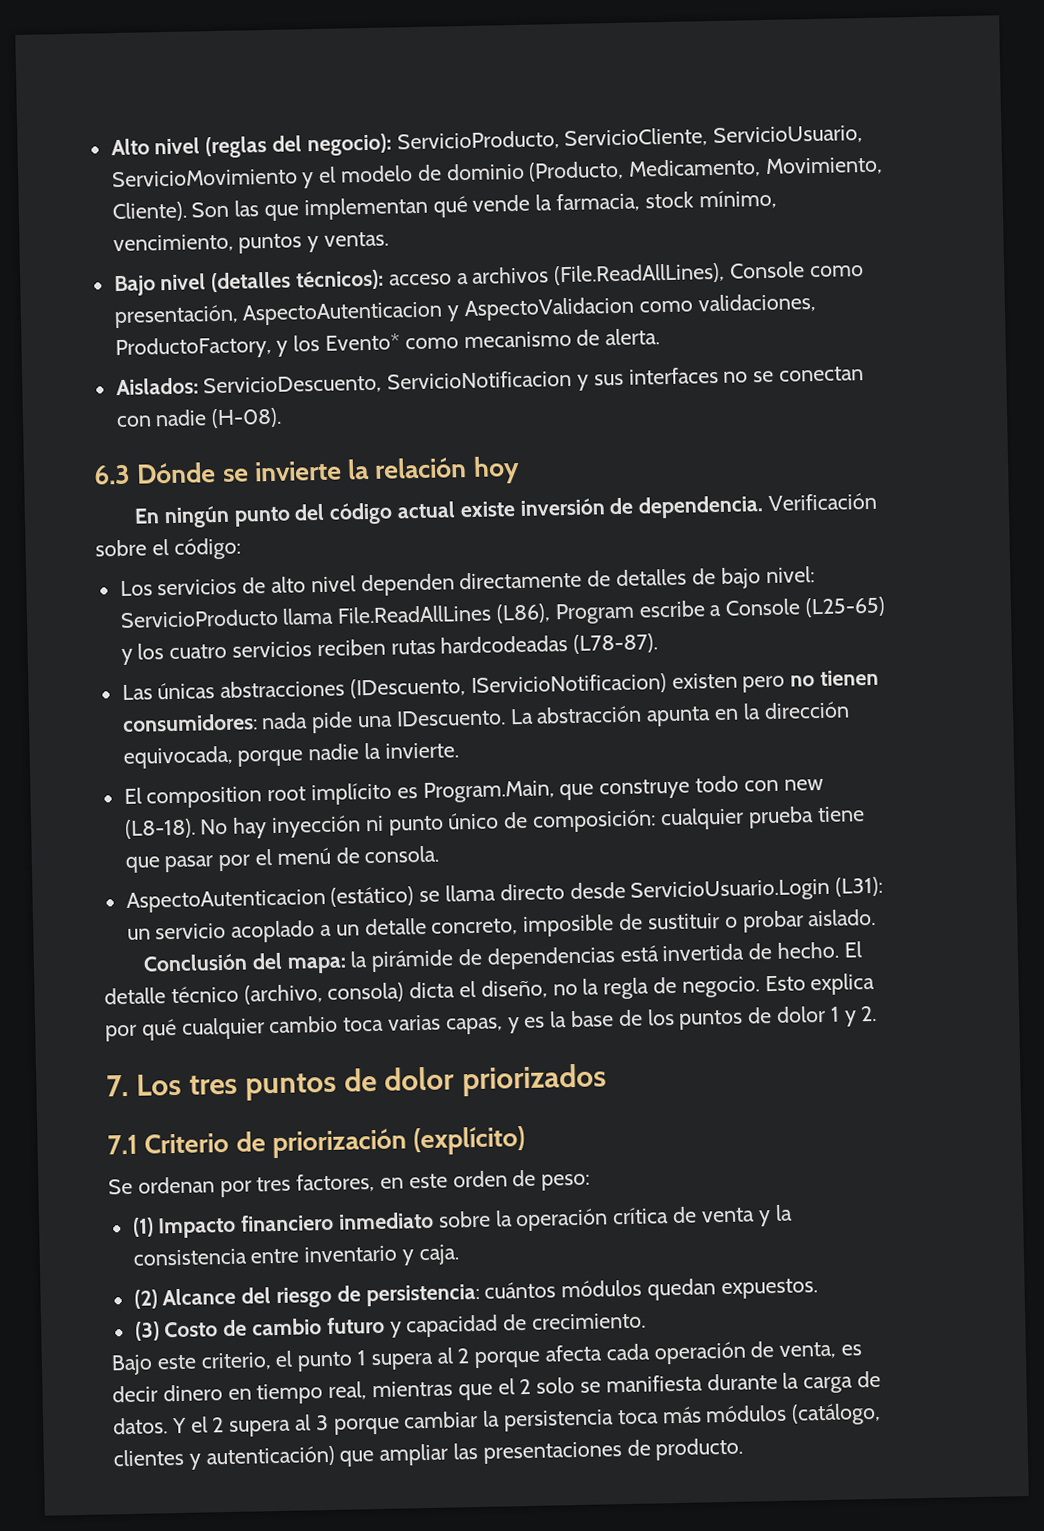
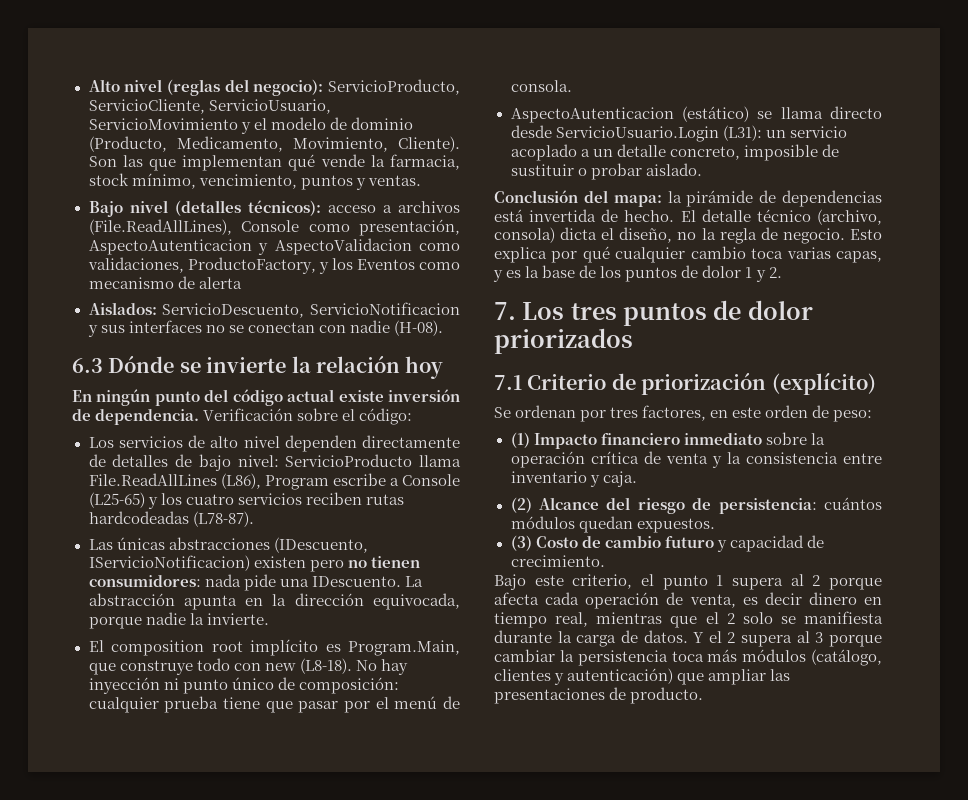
[325,333,401,351] Evento* -> [356,259,415,270] Eventos
[605,328,661,346] alerta. -> [198,277,242,289] alerta

